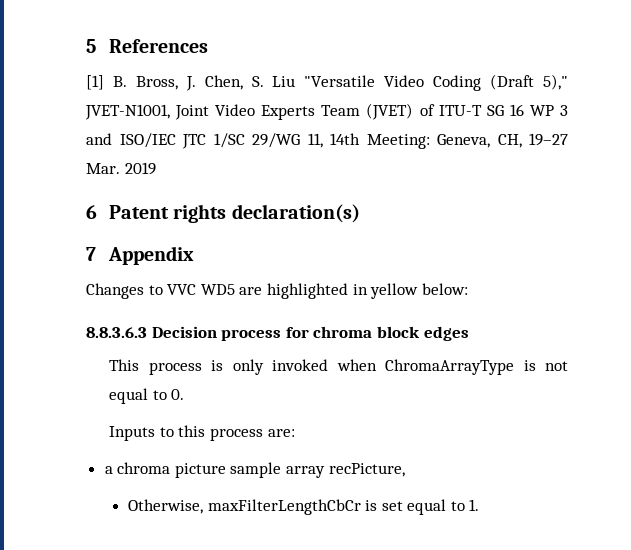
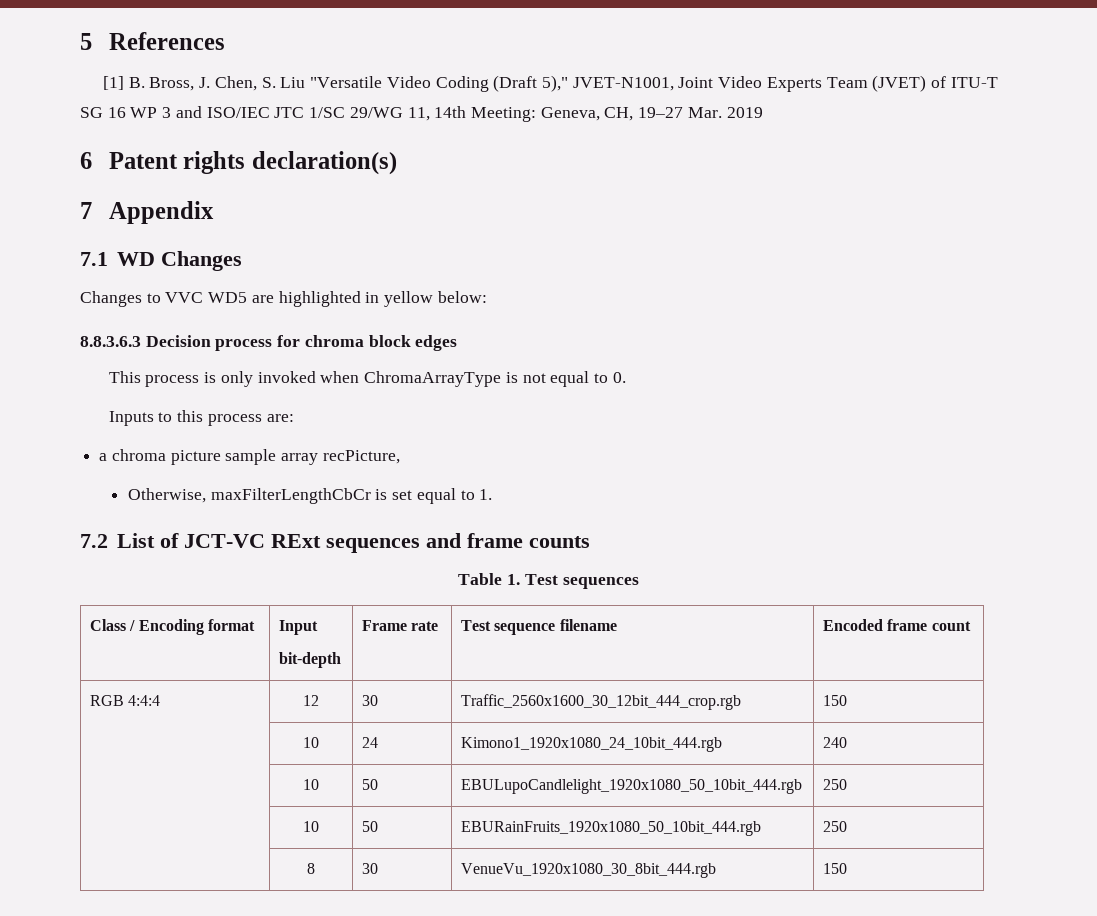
(195, 255) none -> [80,251,242,271] // 7.1 WD Changes
(480, 505) none -> [80,533,590,553] [458,573,639,589] [90,619,256,635] [279,620,319,635] [279,652,342,668] [362,620,439,631] [461,619,617,635] [823,619,971,631] [90,695,161,706] [303,695,319,706] [362,695,379,706] [461,694,742,710] [823,695,848,706] [303,737,319,748] [362,737,379,748] [461,737,723,752] [823,737,848,748] [303,779,319,790] [362,779,379,790] [461,779,803,794] [823,779,848,790] [303,821,319,832] [362,821,379,832] [461,821,762,836] [823,821,848,832] [307,863,315,874] [362,863,379,874] [461,863,717,878] [823,863,848,874] // 7.2 List of JCT-VC RExt sequences and frame counts // Table 1. Test sequences // Class / Encoding format | Input // bit-depth | Frame rate | Test sequence filename | Encoded frame count // RGB 4:4:4 | 12 | 30 | Traffic_2560x1600_30_12bit_444_crop.rgb | 150 // | 10 | 24 | Kimono1_1920x1080_24_10bit_444.rgb | 240 // | 10 | 50 | EBULupoCandlelight_1920x1080_50_10bit_444.rgb | 250 // | 10 | 50 | EBURainFruits_1920x1080_50_10bit_444.rgb | 250 // | 8 | 30 | VenueVu_1920x1080_30_8bit_444.rgb | 150

